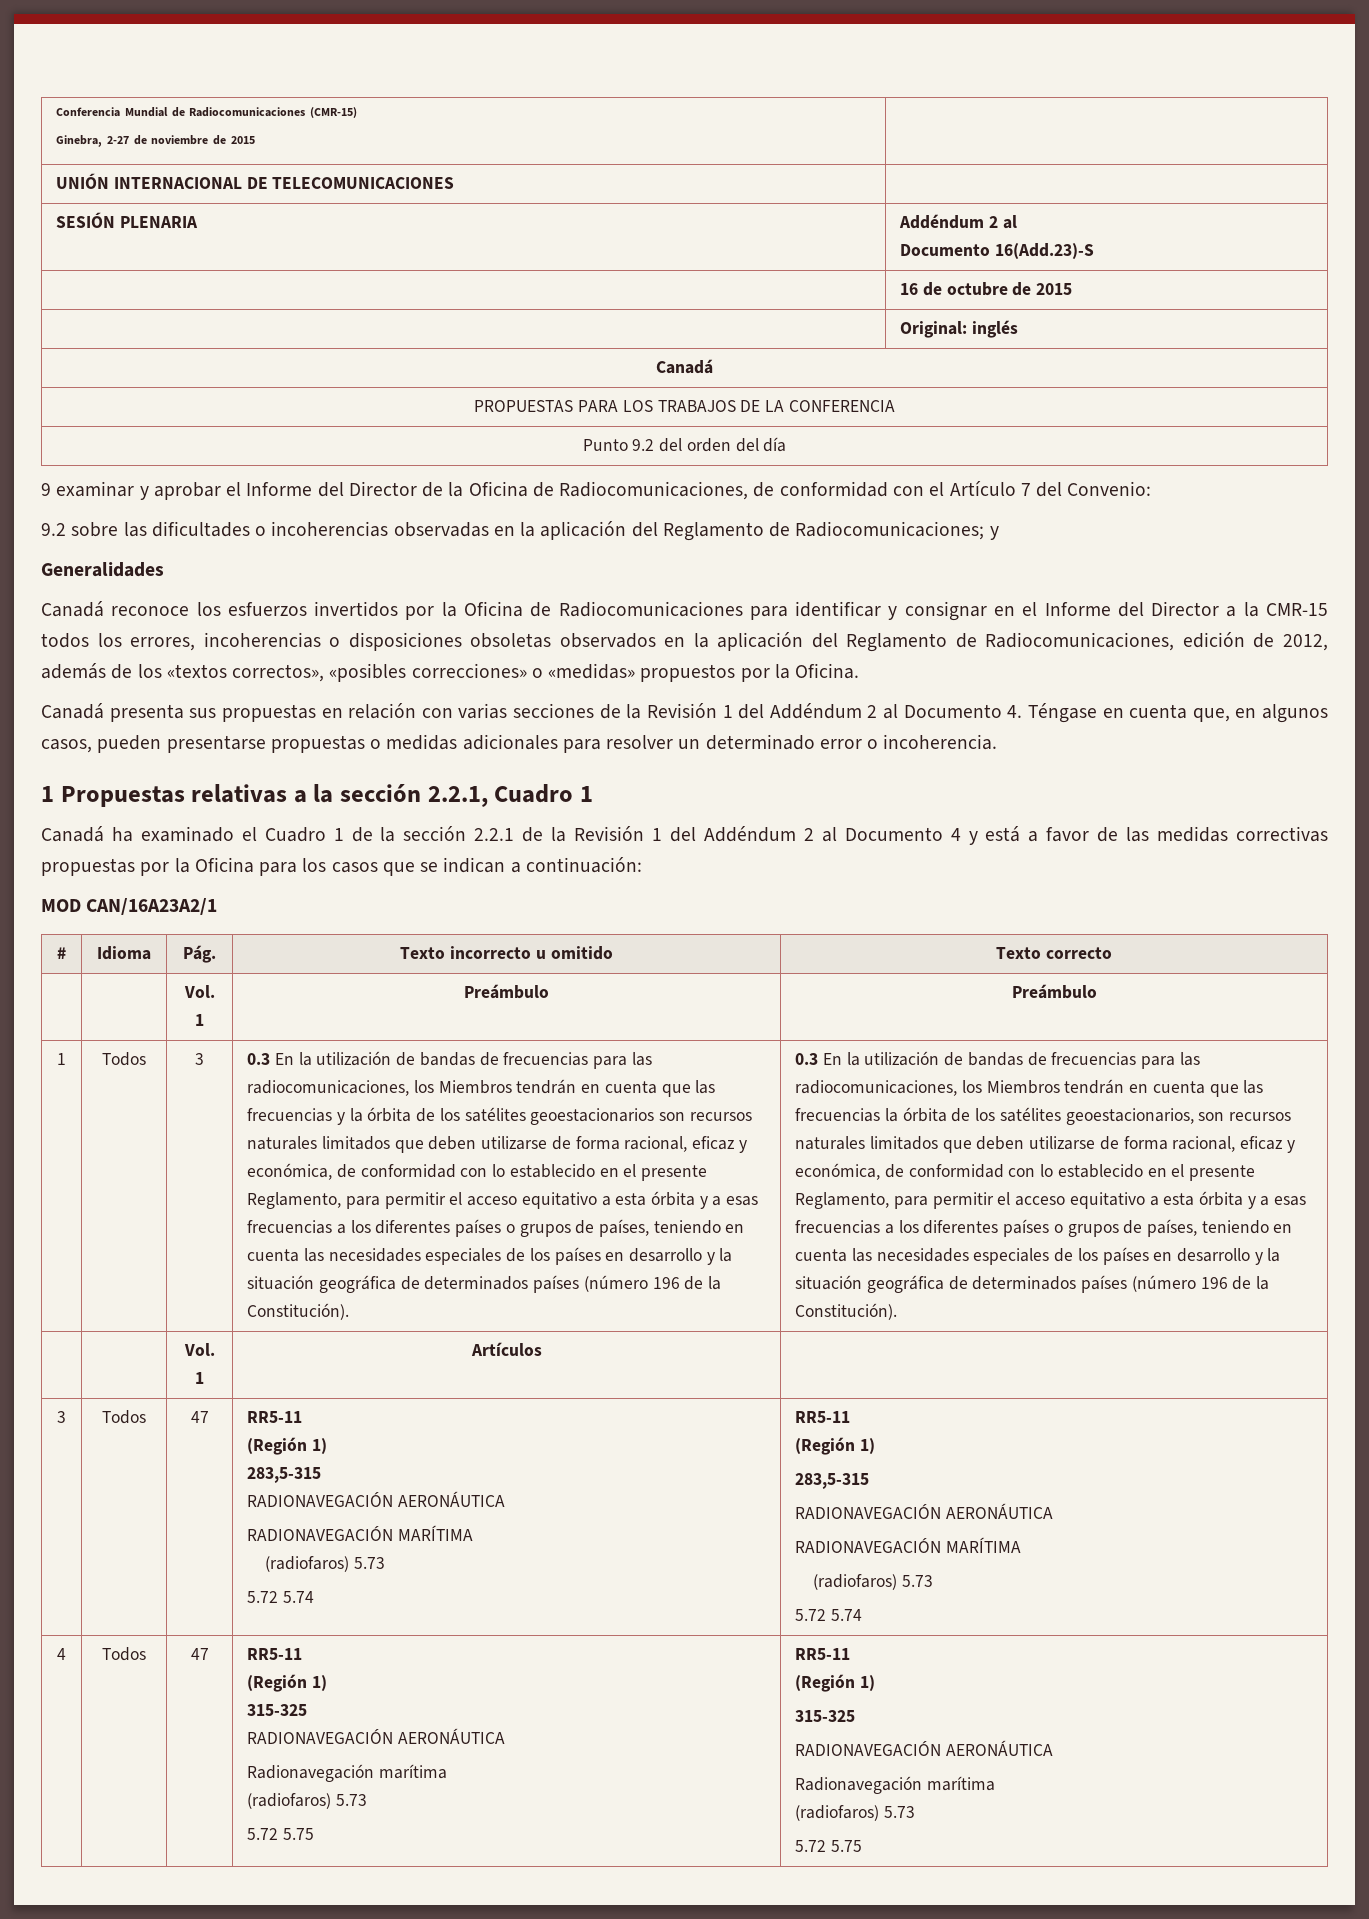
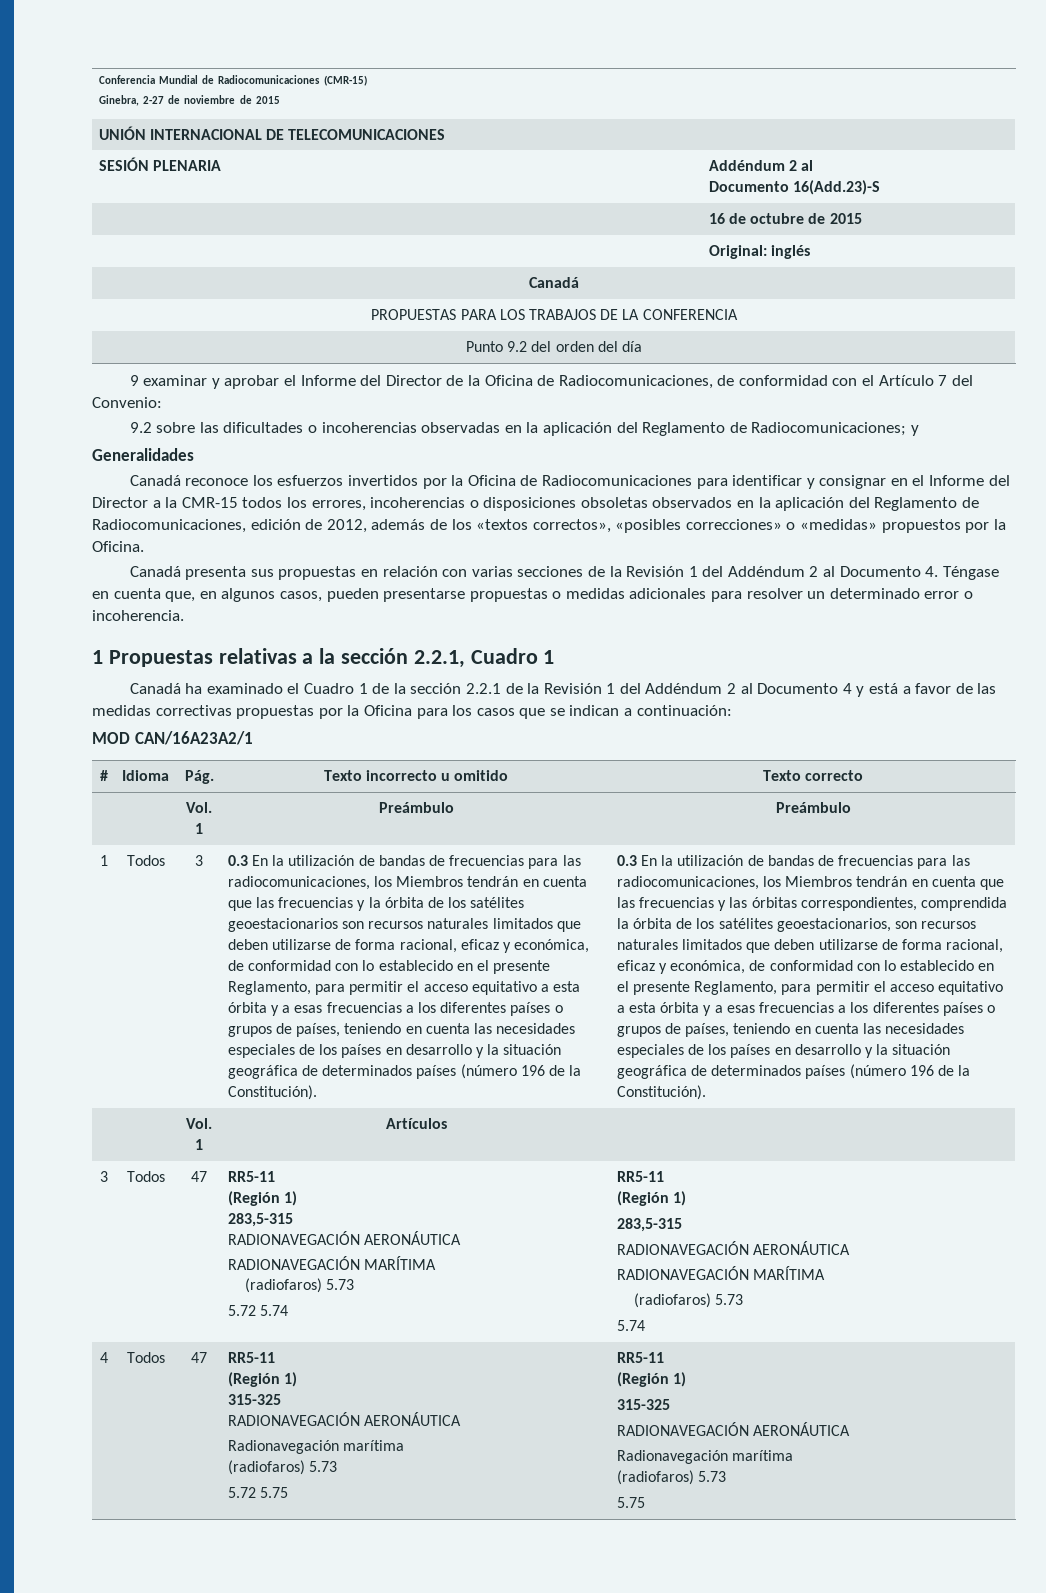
(881, 1115) none -> [718,897,1008,911] y las órbitas correspondientes, comprendida
[795,1609,827,1621] 5.72 -> (744, 1299) none
[795,1840,827,1852] 5.72 -> (727, 1476) none

